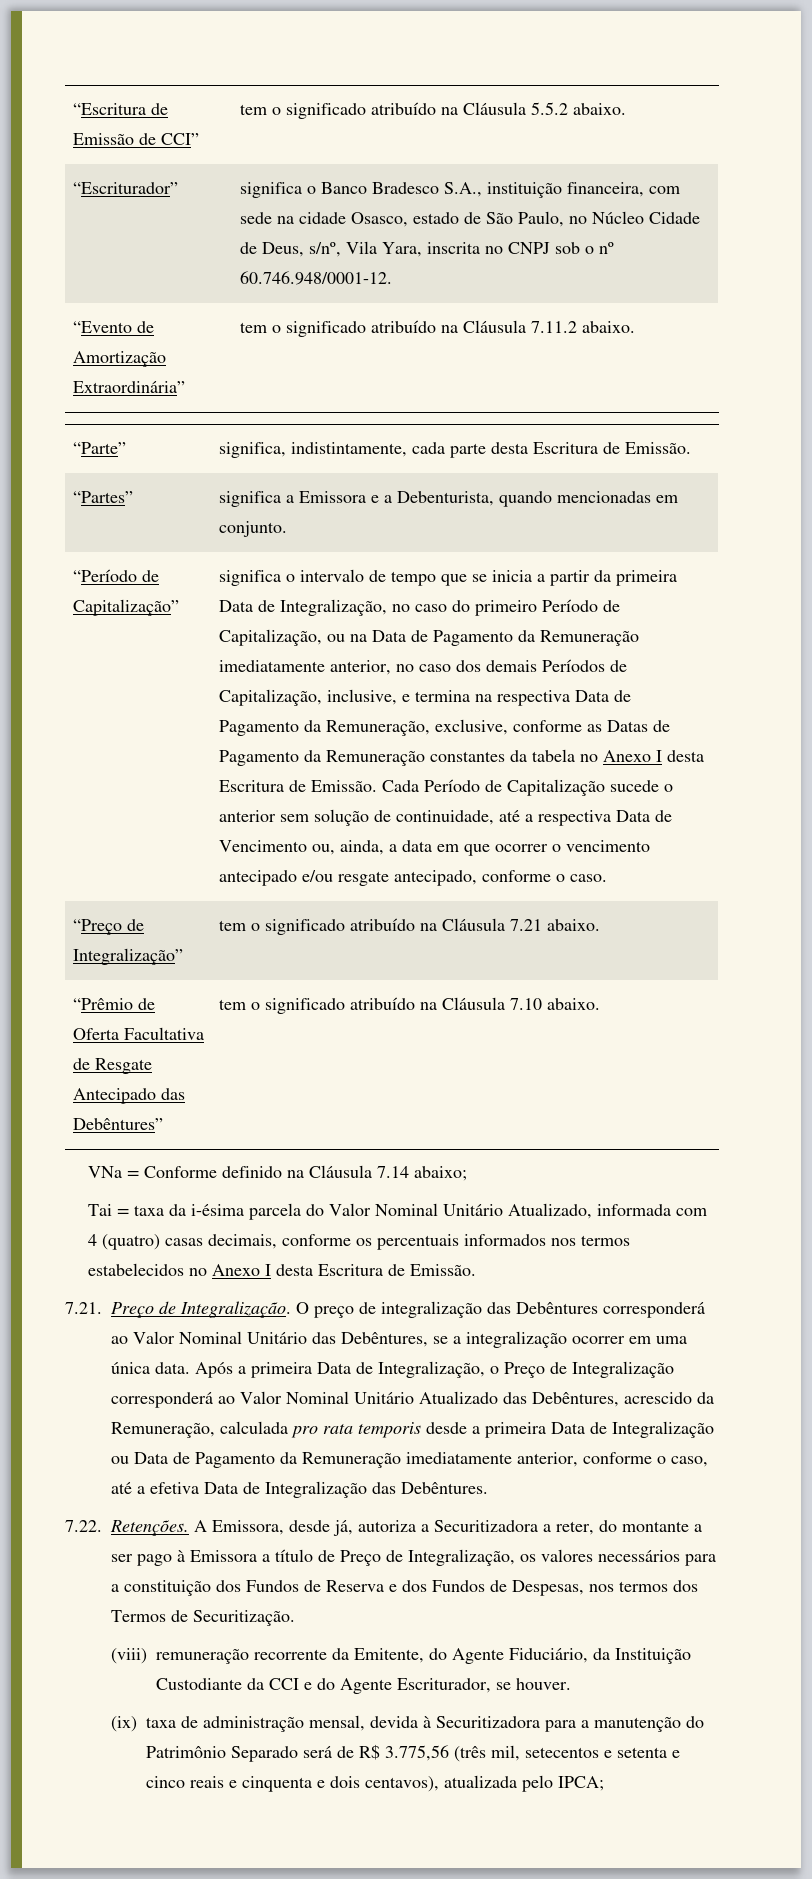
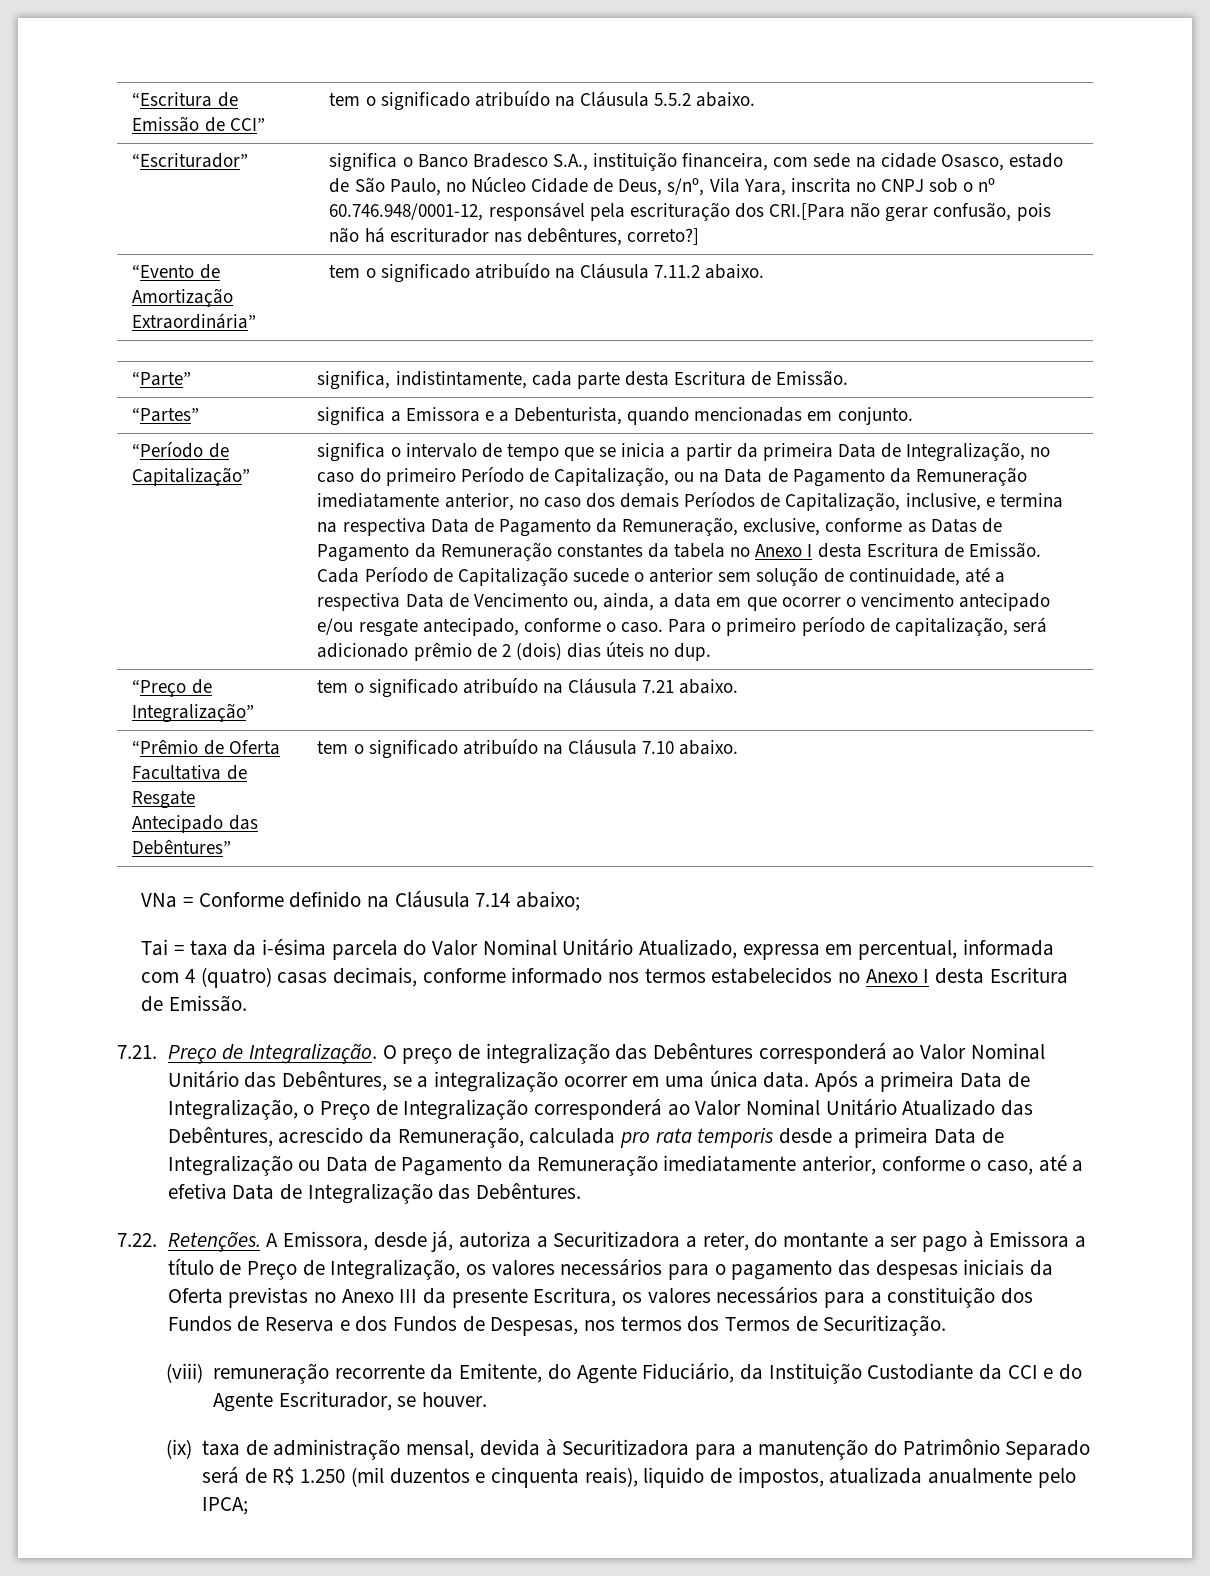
[239,271,392,285] 60.746.948/0001-12. -> [329,202,1051,222] [329,227,700,246] 60.746.948/0001-12, responsável pela escrituração dos CRI.[Para não gerar confusão, pois não há escriturador nas debêntures, correto?]
(607, 878) none -> [668,617,1047,636] [317,642,712,661] Para o primeiro período de capitalização, será adicionado prêmio de 2 (dois) dias úteis no dup.
(593, 1211) none -> [742,940,958,960] expressa em percentual,
[356,1234,547,1250] os percentuais informados -> [511,967,603,984] informado
(716, 1560) none -> [714,1259,1053,1280] [167,1287,865,1308] o pagamento das despesas iniciais da Oferta previstas no Anexo III da presente Escritura, os valores necessários para
[385,1745,681,1762] [146,1775,518,1792] 3.775,56 (três mil, setecentos e setenta e cinco reais e cinquenta e dois centavos), atualizada -> [300,1467,1032,1488] 1.250 (mil duzentos e cinquenta reais), liquido de impostos, atualizada anualmente

